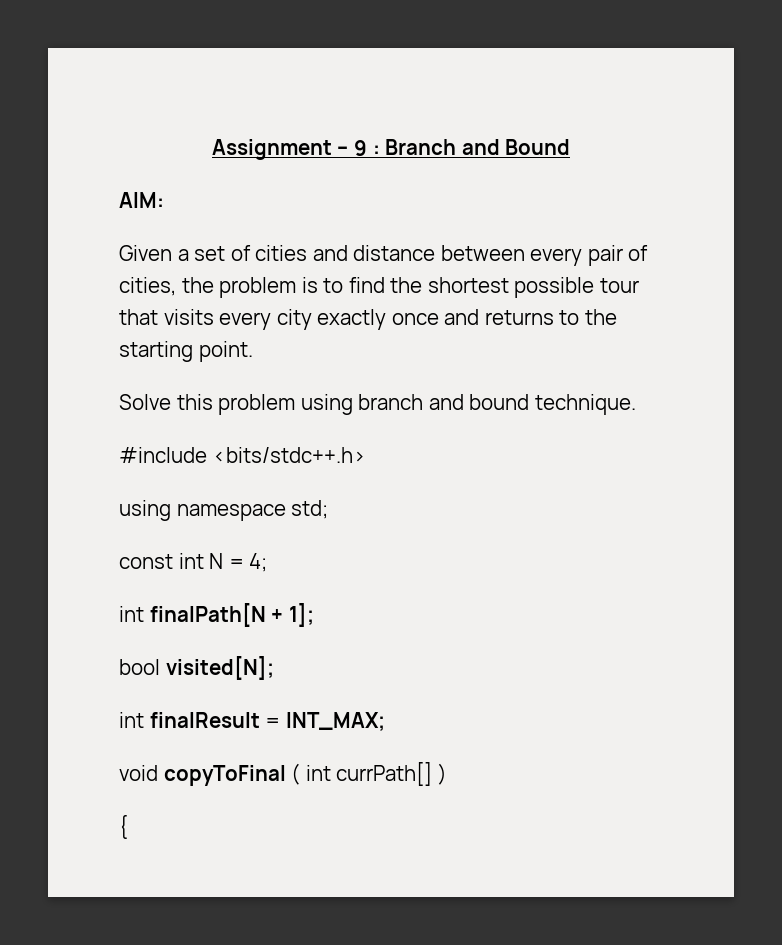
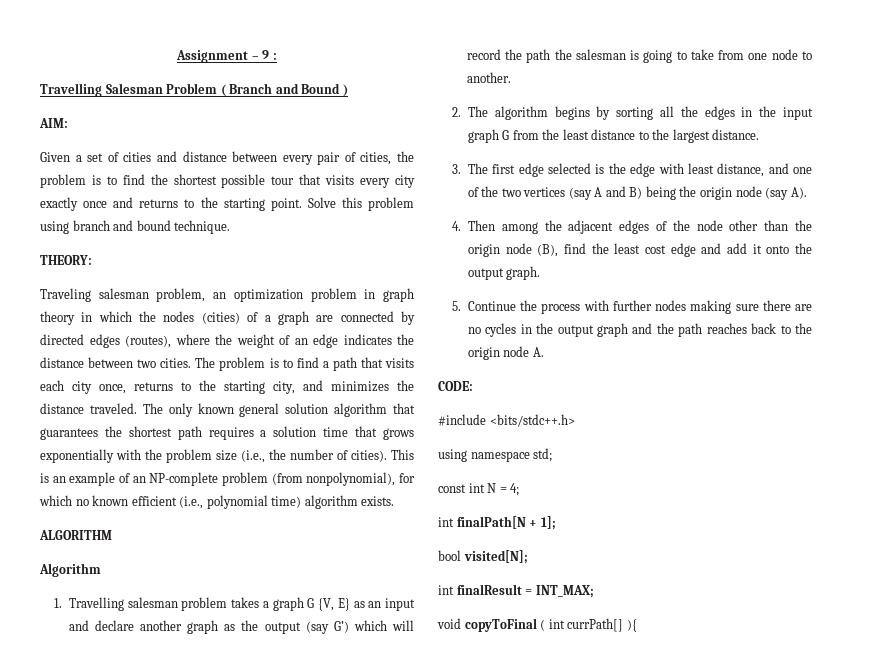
(380, 150) none -> [40,83,226,97] // Travelling Salesman Problem (
(571, 147) none -> [342,84,348,97] )
(253, 351) // -> (302, 204) none
(636, 404) none -> [40,255,92,265] [40,288,415,302] [40,311,416,325] [40,334,414,348] [40,357,414,371] [40,380,414,394] [40,403,415,417] [40,426,415,440] [40,449,414,463] [40,472,415,486] [39,495,395,509] [39,530,112,540] [39,563,101,577] [54,597,415,611] [68,620,414,634] [466,49,812,63] [466,72,511,83] [452,106,813,120] [467,129,760,143] [452,163,812,177] [467,186,807,200] [452,220,812,234] [467,243,812,257] [467,266,541,280] [452,300,812,314] [467,323,812,337] [467,346,544,360] [438,381,473,391] // THEORY: // Traveling salesman problem, an optimization problem in graph theory in which the nodes (cities) of a graph are connected by directed edges (routes), where the weight of an edge indicates the distance between two cities. The problem is to find a path that visits each city once, returns to the starting city, and minimizes the distance traveled. The only known general solution algorithm that guarantees the shortest path requires a solution time that grows exponentially with the problem size (i.e., the number of cities). This is an example of an NP-complete problem (from nonpolynomial), for which no known efficient (i.e., polynomial time) algorithm exists. // ALGORITHM // Algorithm // 1. Travelling salesman problem takes a graph G {V, E} as an input and declare another graph as the output (say G’) which will record the path the salesman is going to take from one node to another. // 2. The algorithm begins by sorting all the edges in the input graph G from the least distance to the largest distance. // 3. The first edge selected is the edge with least distance, and one of the two vertices (say A and B) being the origin node (say A). // 4. Then among the adjacent edges of the node other than the origin node (B), find the least cost edge and add it onto the output graph. // 5. Continue the process with further nodes making sure there are no cycles in the output graph and the path reaches back to the origin node A. // CODE:
[437,763,447,785] [119,815,128,839] ) // { -> [626,619,637,632] ){

